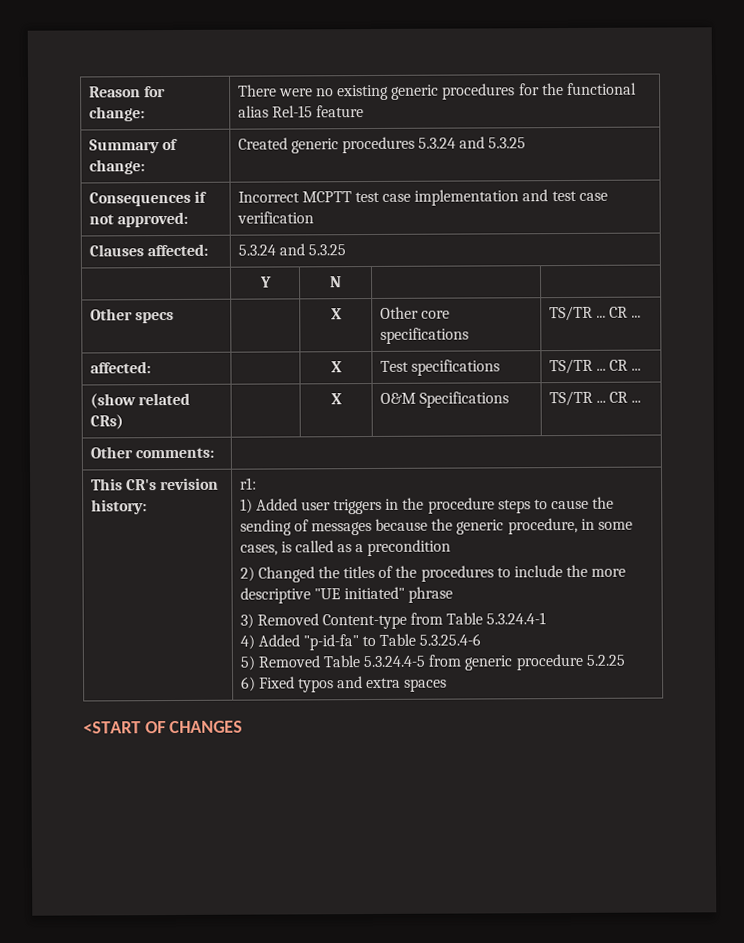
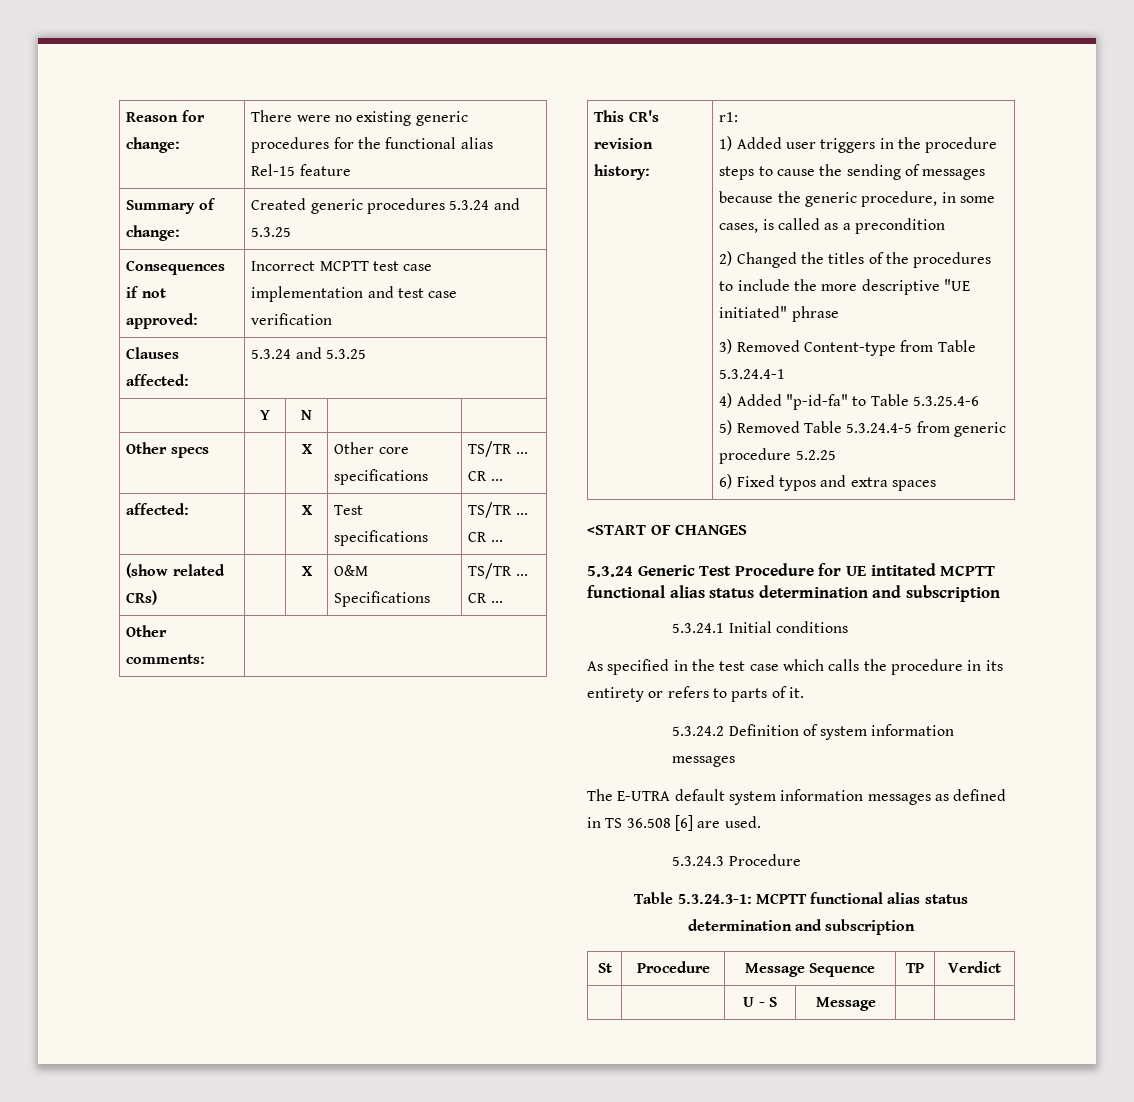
(244, 727) none -> [587,563,996,577] [587,585,1000,602] [672,621,848,633] [587,659,1003,675] [587,686,804,702] [672,724,955,740] [672,756,736,767] [587,789,1007,805] [587,815,761,831] [672,854,801,866] [634,892,968,904] [687,919,916,935] [597,963,612,973] [636,961,710,973] [744,963,876,977] [906,963,924,973] [948,961,1001,973] [743,997,777,1007] [815,997,876,1011] // 5.3.24 Generic Test Procedure for UE intitated MCPTT functional alias status determination and subscription // 5.3.24.1 Initial conditions // As specified in the test case which calls the procedure in its entirety or refers to parts of it. // 5.3.24.2 Definition of system information messages // The E-UTRA default system information messages as defined in TS 36.508 [6] are used. // 5.3.24.3 Procedure // Table 5.3.24.3-1: MCPTT functional alias status determination and subscription // St | Procedure | Message Sequence | TP | Verdict // | | U - S | Message | |

